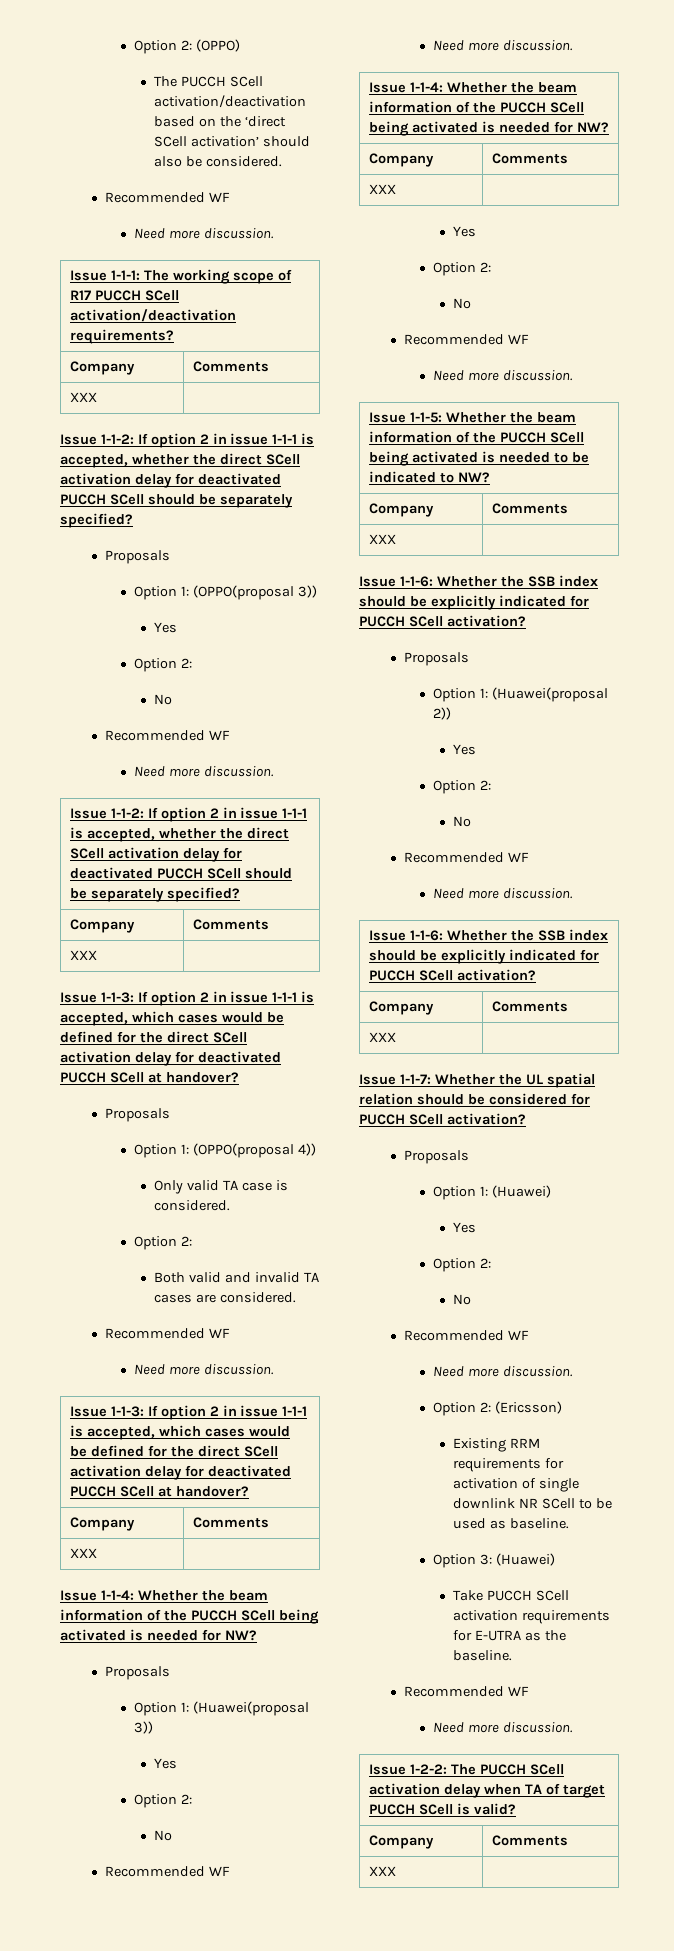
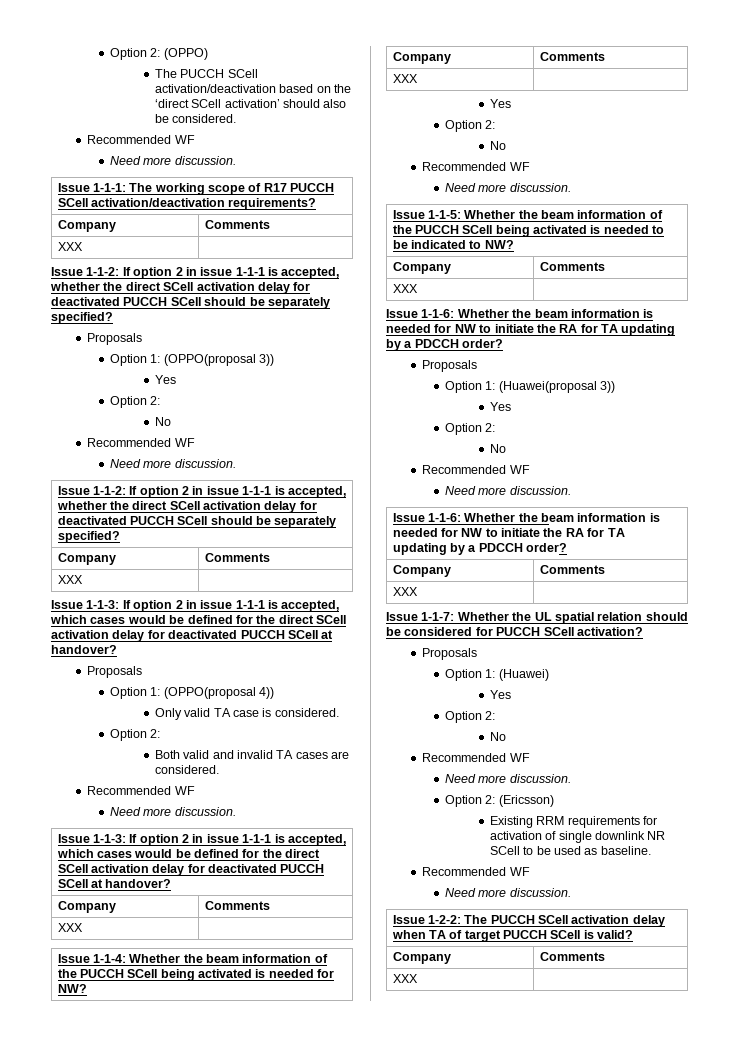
[60,1590,268,1601] [60,1609,319,1624] [60,1629,257,1641] [104,1666,170,1680] [133,1701,309,1716] [133,1721,153,1734] [153,1758,177,1769] [133,1794,192,1808] [153,1830,172,1841] [104,1866,230,1877] [432,40,573,51] // Issue 1-1-4: Whether the beam information of the PUCCH SCell being activated is needed for NW? // Proposals // Option 1: (Huawei(proposal 3)) // Yes // Option 2: // No // Recommended WF // Need more discussion. -> (83, 927) none
[527,575,598,587] [359,595,589,610] [359,615,526,627] [403,652,469,666] [432,687,608,702] [432,707,451,720] SSB index should be explicitly indicated for PUCCH SCell activation? // Proposals // Option 1: (Huawei(proposal 2)) -> [534,309,654,318] [386,324,676,336] [386,339,504,351] [422,360,478,372] [444,381,615,393] beam information is needed for NW to initiate the RA for TA updating by a PDCCH order? // Proposals // Option 1: (Huawei(proposal 3))
[537,929,608,941] [368,949,599,964] [368,969,536,981] SSB index should be explicitly indicated for PUCCH SCell activation? -> [541,513,660,522] [392,528,625,537] [392,543,568,555] beam information is needed for NW to initiate the RA for TA updating by a PDCCH order?
[432,1553,555,1568] [452,1590,569,1601] [452,1610,610,1624] [452,1630,566,1641] [452,1650,512,1661] // Option 3: (Huawei) // Take PUCCH SCell activation requirements for E-UTRA as the baseline. -> (651, 850) none

